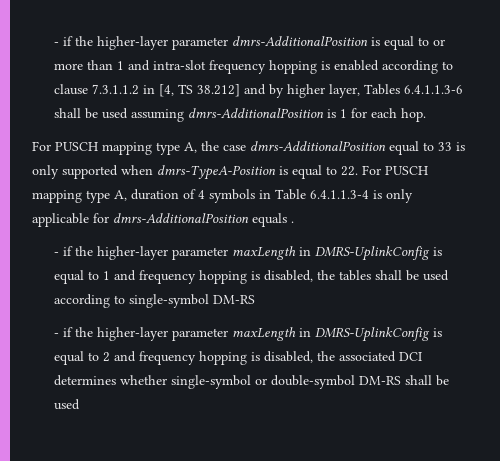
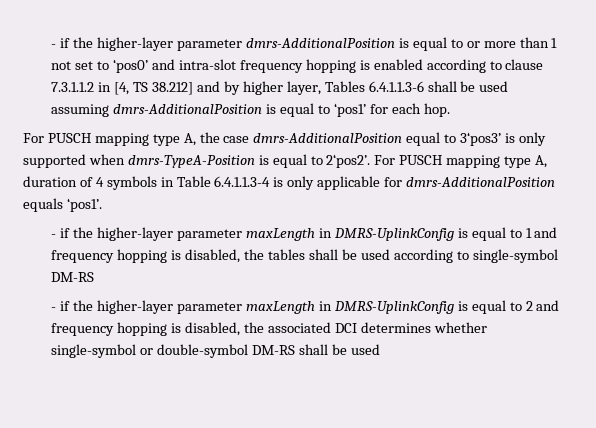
(125, 65) none -> [51,59,149,73] not set to ‘pos0’
[340,109,348,118] 1 -> [280,103,367,117] equal to ‘pos1’
[438,142,452,151] 33 -> [460,132,502,146] 3‘pos3’
[341,166,358,176] 22. -> [326,154,371,168] 2‘pos2’.
[291,221,294,223] . -> [66,198,102,212] ‘pos1’.

